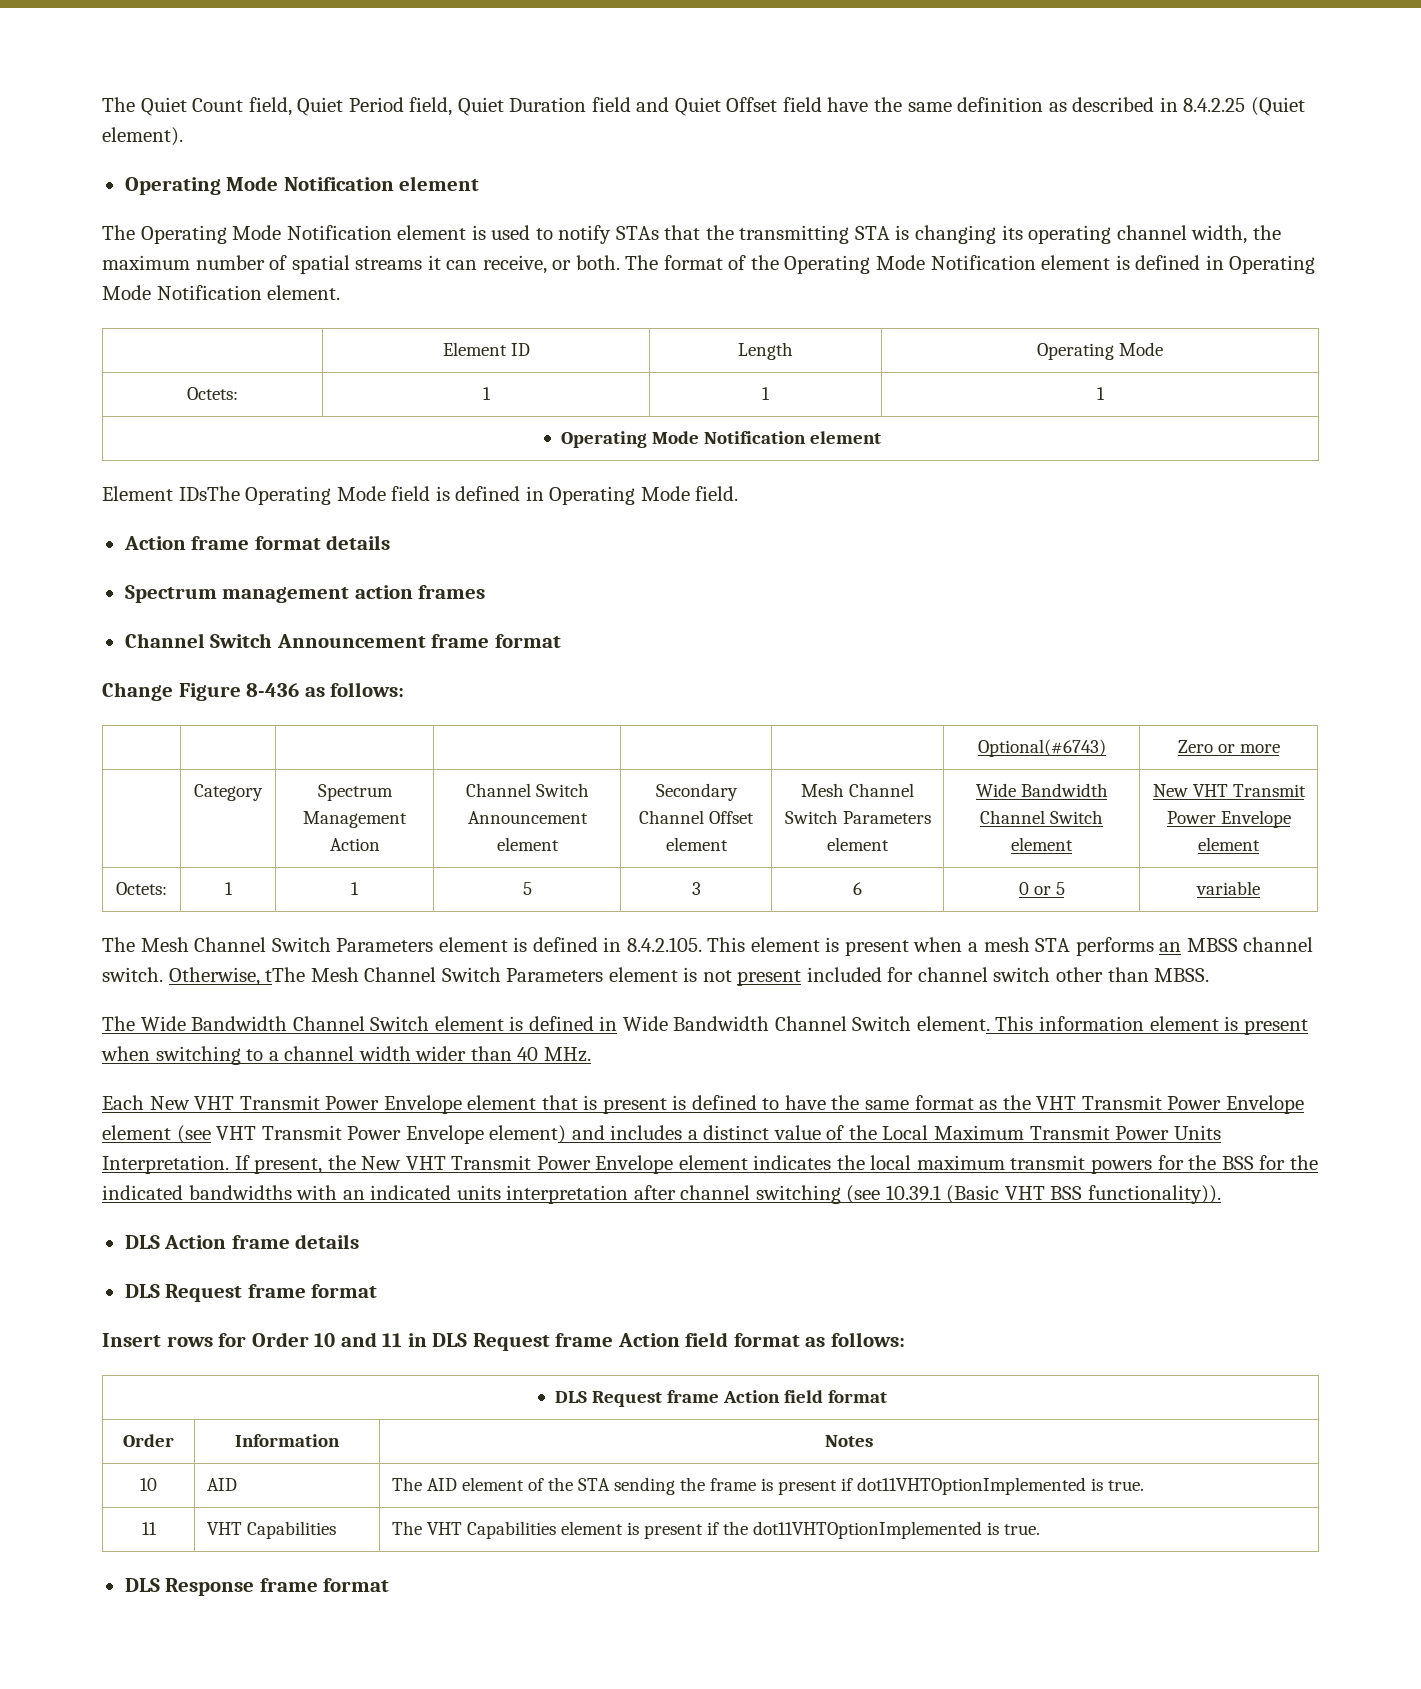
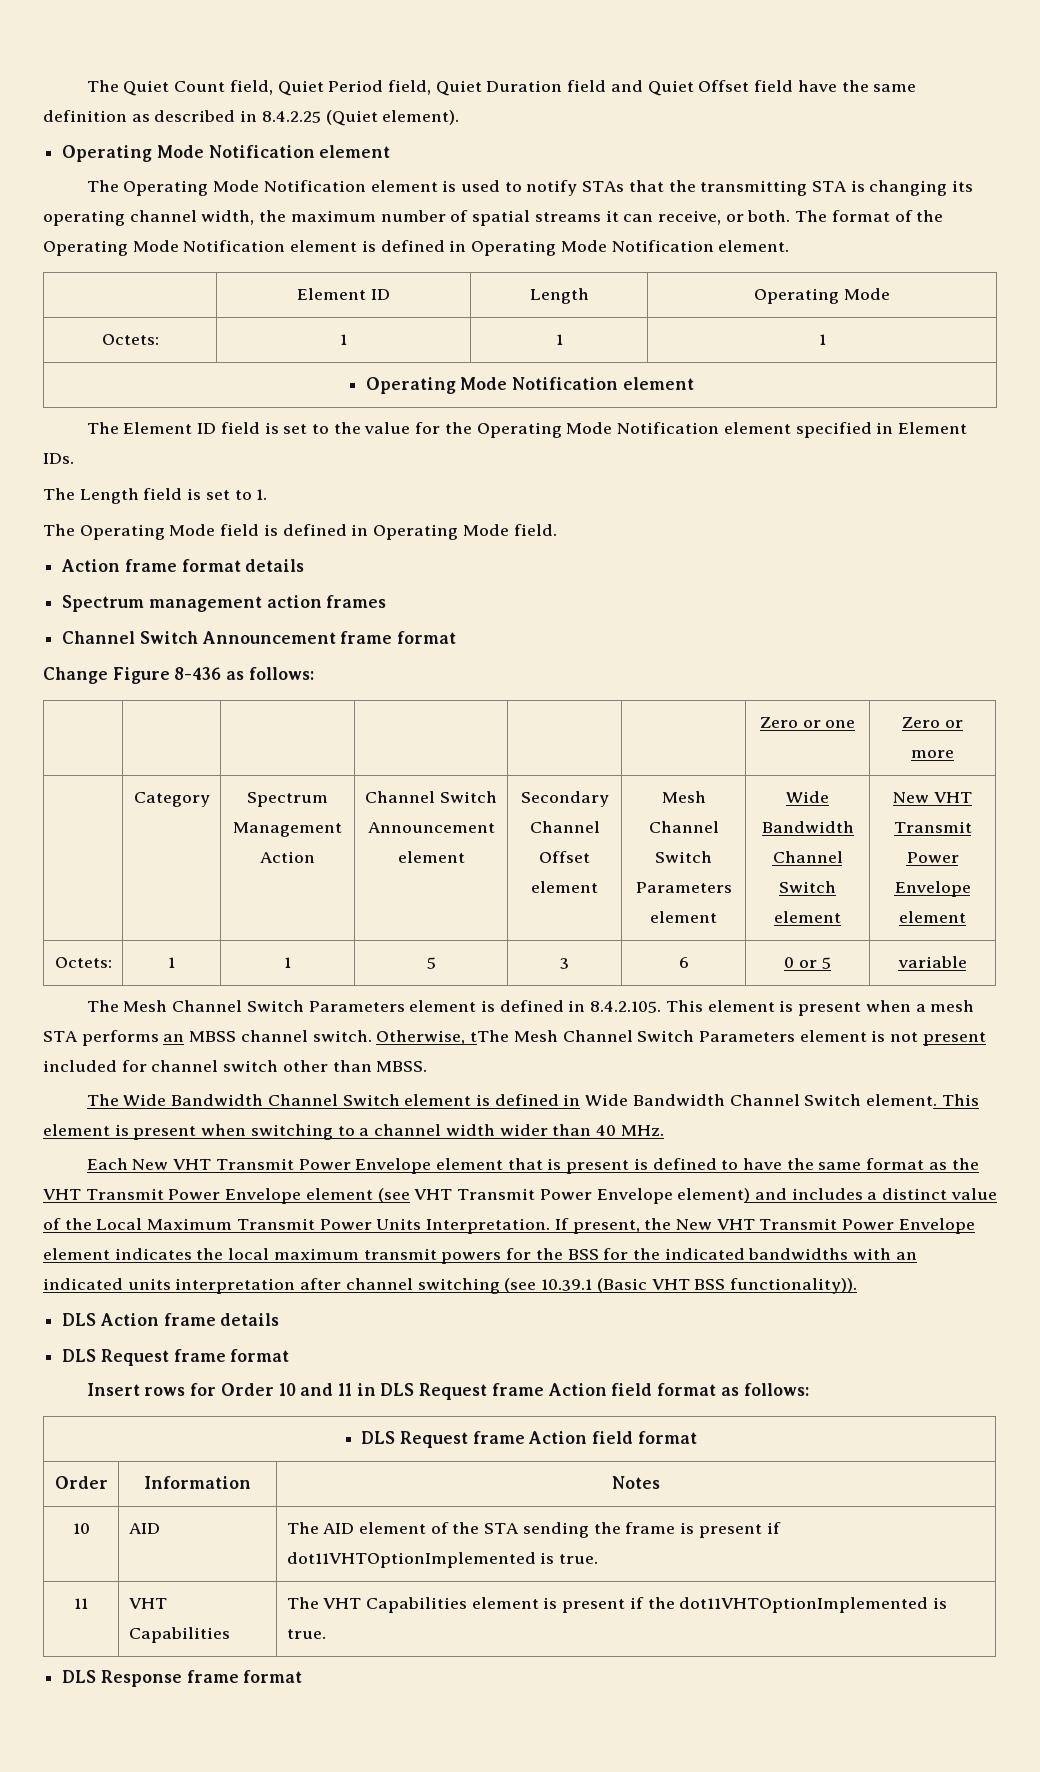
[102,486,240,501] Element IDsThe -> [86,422,967,438] [43,453,74,464] [43,488,268,504] [43,524,75,536] The Element ID field is set to the value for the Operating Mode Notification element specified in Element IDs. // The Length field is set to 1. // The
[977,739,1106,757] Optional(#6743) -> [759,717,856,728] Zero or one
[1039,1016,1145,1031] information -> (979, 1100) none

